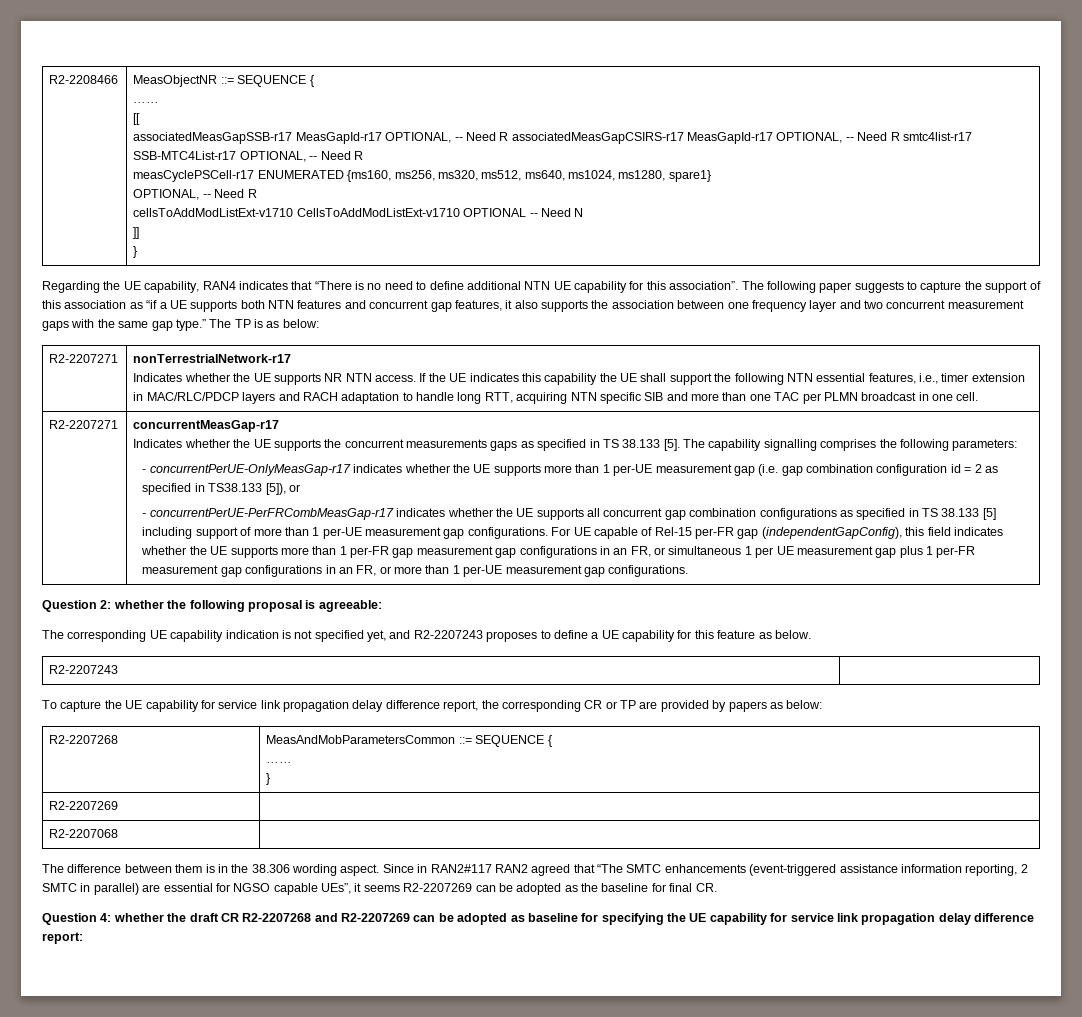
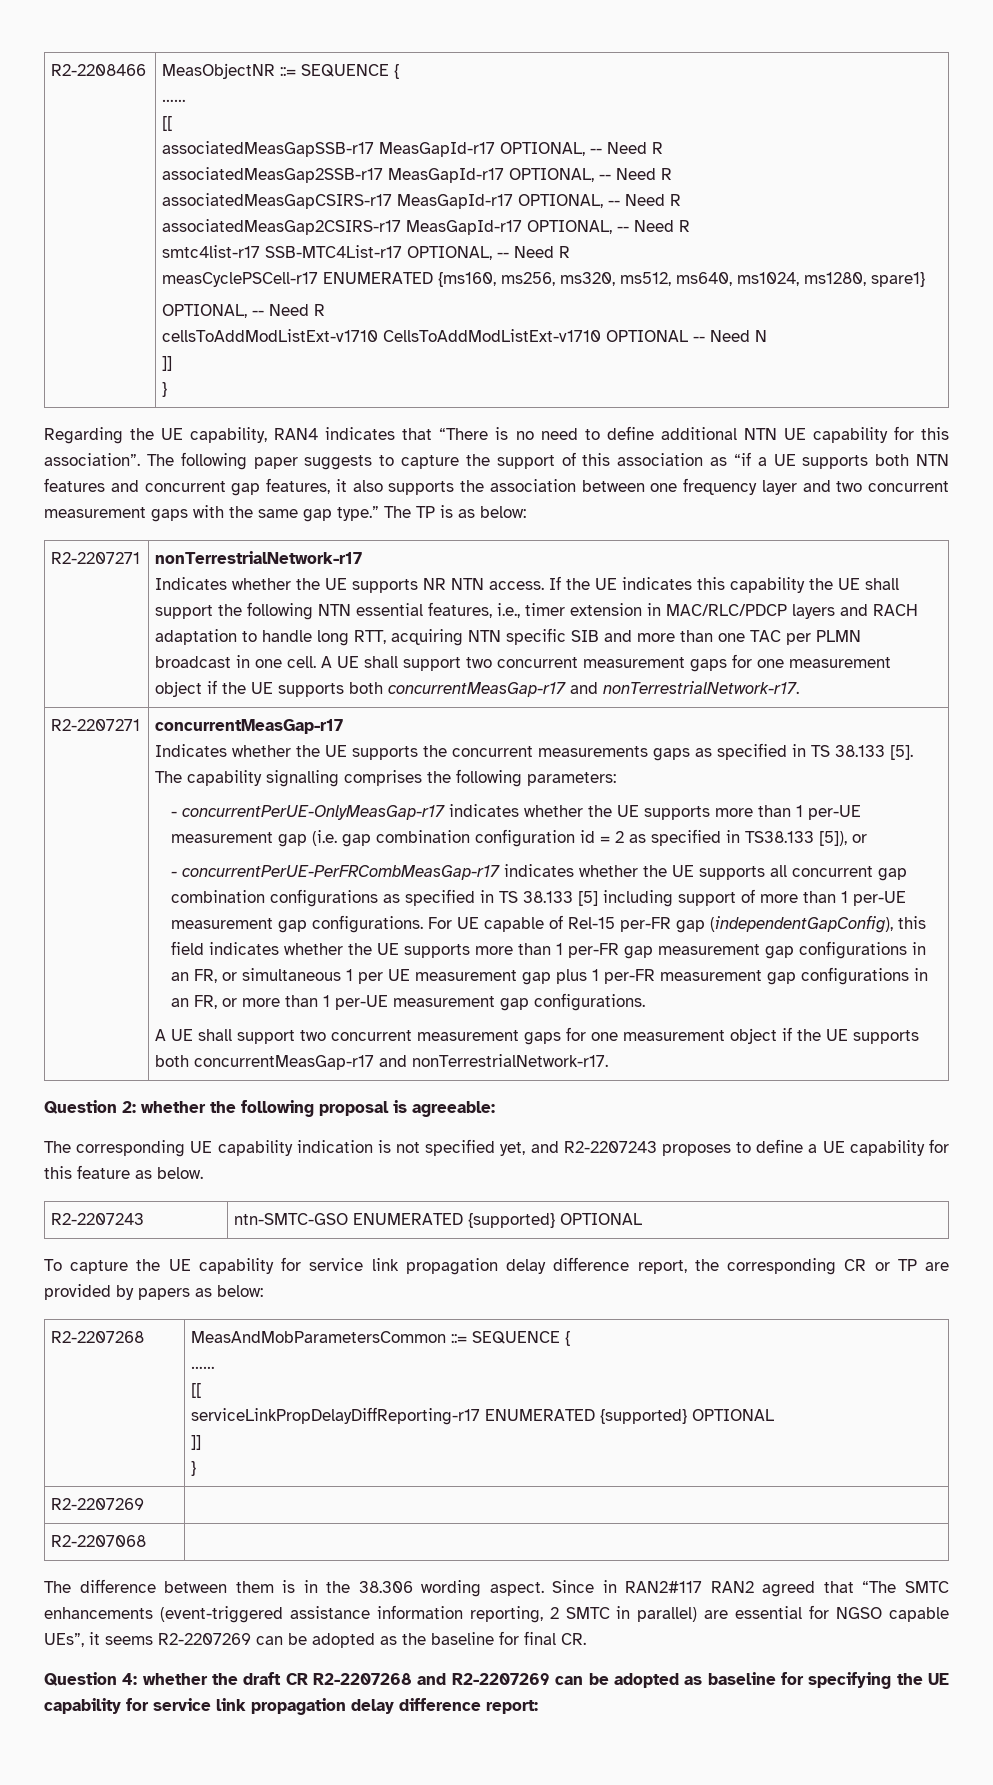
(509, 136) none -> [162,167,673,183] // associatedMeasGap2SSB-r17 MeasGapId-r17 OPTIONAL, -- Need R //
(900, 136) none -> [162,219,691,235] // associatedMeasGap2CSIRS-r17 MeasGapId-r17 OPTIONAL, -- Need R //
(979, 396) none -> [321,654,892,672] [155,680,800,697] A UE shall support two concurrent measurement gaps for one measurement object if the UE supports both concurrentMeasGap-r17 and nonTerrestrialNetwork-r17.
(689, 571) none -> [155,1027,920,1045] [155,1054,609,1070] // A UE shall support two concurrent measurement gaps for one measurement object if the UE supports both concurrentMeasGap-r17 and nonTerrestrialNetwork-r17.
(119, 669) none -> [234,1213,643,1228] ntn-SMTC-GSO ENUMERATED {supported} OPTIONAL
(293, 762) none -> [191,1383,202,1398] [191,1407,775,1425] [191,1435,202,1450] // [[ // serviceLinkPropDelayDiffReporting-r17 ENUMERATED {supported} OPTIONAL // ]]

